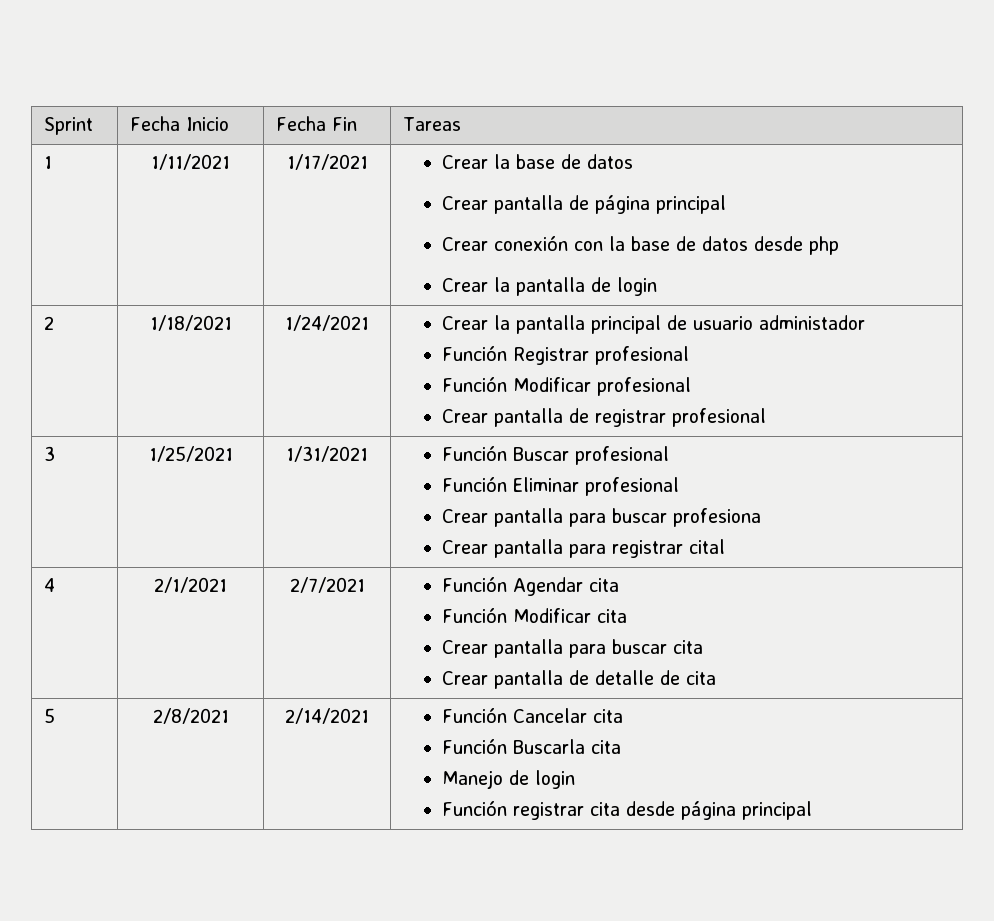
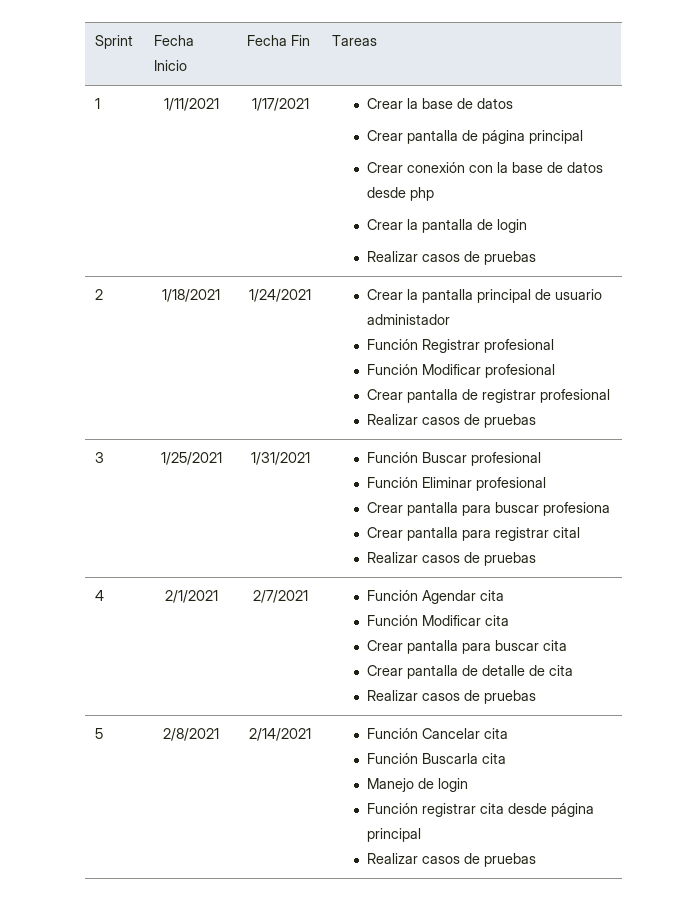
(658, 286) none -> [366,251,536,265] // Realizar casos de pruebas
(767, 417) none -> [366,414,536,428] // Realizar casos de pruebas
(726, 546) none -> [366,552,536,566] // Realizar casos de pruebas
(717, 678) none -> [366,690,536,704] // Realizar casos de pruebas
(813, 810) none -> [366,853,536,867] // Realizar casos de pruebas

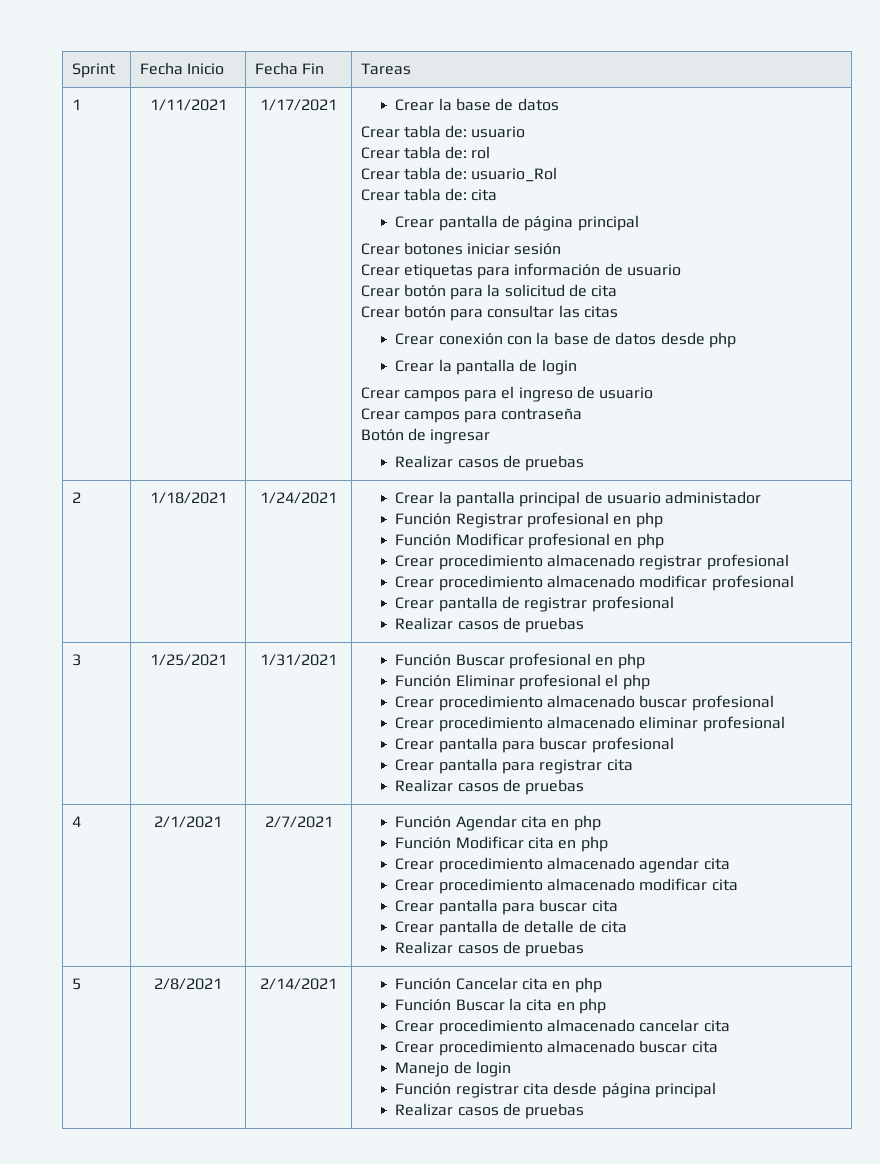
(513, 103) none -> [360,125,526,138] [360,146,491,159] [360,167,558,182] [360,188,498,201] // Crear tabla de: usuario // Crear tabla de: rol // Crear tabla de: usuario_Rol // Crear tabla de: cita
(583, 137) none -> [360,242,562,255] [360,263,682,279] [360,284,618,300] [360,305,619,321] // Crear botones iniciar sesión // Crear etiquetas para información de usuario // Crear botón para la solicitud de cita // Crear botón para consultar las citas
(527, 226) none -> [360,386,654,402] [360,408,583,423] [360,428,491,444] // Crear campos para el ingreso de usuario // Crear campos para contraseña // Botón de ingresar
(554, 346) none -> [613,512,663,528] en php
(555, 371) none -> [614,533,664,549] [395,554,789,570] [395,575,794,591] en php // Crear procedimiento almacenado registrar profesional // Crear procedimiento almacenado modificar profesional
(541, 459) none -> [595,653,645,669] en php
[366,502,610,516] // Crear pantalla para buscar profesiona -> [605,674,650,690] [395,695,774,711] [395,716,785,732] [395,737,674,753] el php // Crear procedimiento almacenado buscar profesional // Crear procedimiento almacenado eliminar profesional // Crear pantalla para buscar profesional
[552,527,580,538] cital -> [606,759,633,771] cita
(504, 595) none -> [551,815,601,831] en php
(509, 620) none -> [558,836,608,852] [395,857,730,873] [395,878,738,894] en php // Crear procedimiento almacenado agendar cita // Crear procedimiento almacenado modificar cita
[366,753,478,764] // Función Buscarla -> [552,977,602,993] [395,998,606,1014] [395,1019,730,1035] [395,1040,688,1056] en php // Función Buscar la cita en php // Crear procedimiento almacenado cancelar cita // Crear procedimiento almacenado buscar

